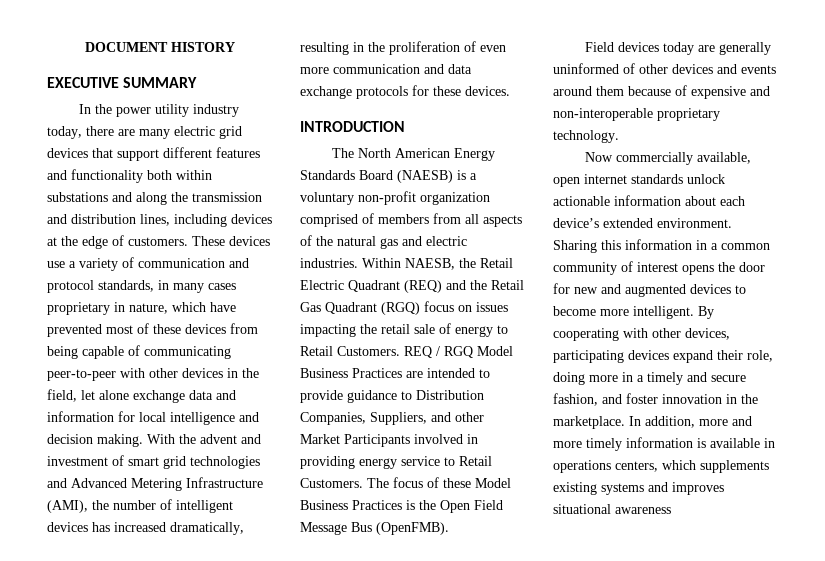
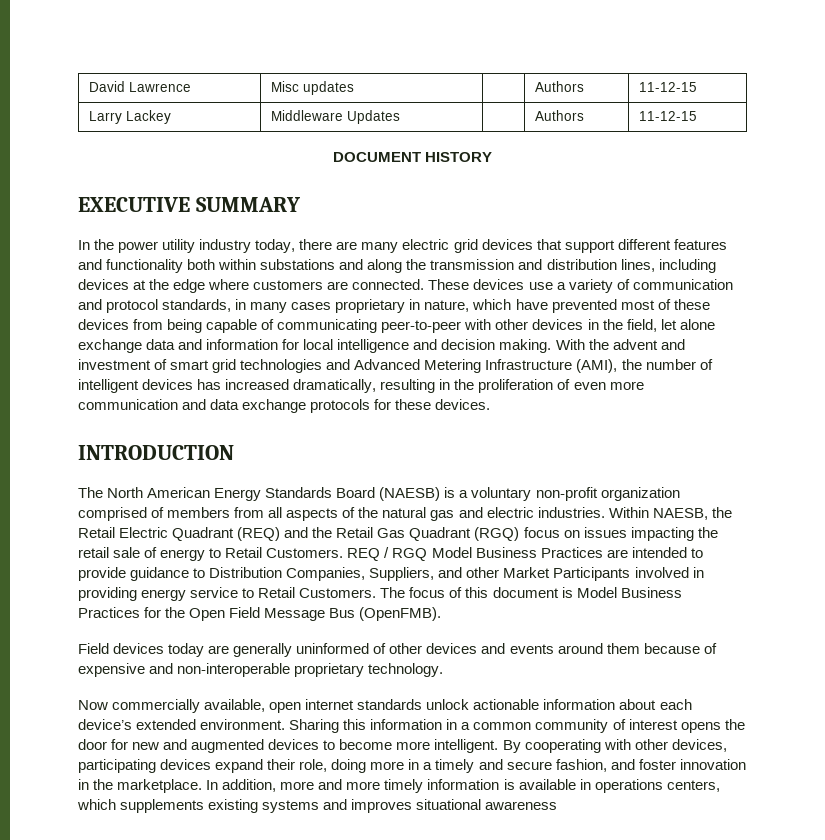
(84, 47) none -> [88,81,191,92] [270,81,354,95] [534,81,584,92] [638,82,697,92] [88,110,171,124] [270,110,400,124] [534,110,584,121] [638,111,697,121] David Lawrence | Misc updates | | Authors | 11-12-15 // Larry Lackey | Middleware Updates | | Authors | 11-12-15 //
[112,235,188,246] of customers. -> [208,279,425,290] where customers are connected.
[443,478,511,488] [300,500,415,510] these Model Business Practices is -> [465,587,682,598] [78,607,162,618] this document is Model Business Practices for

